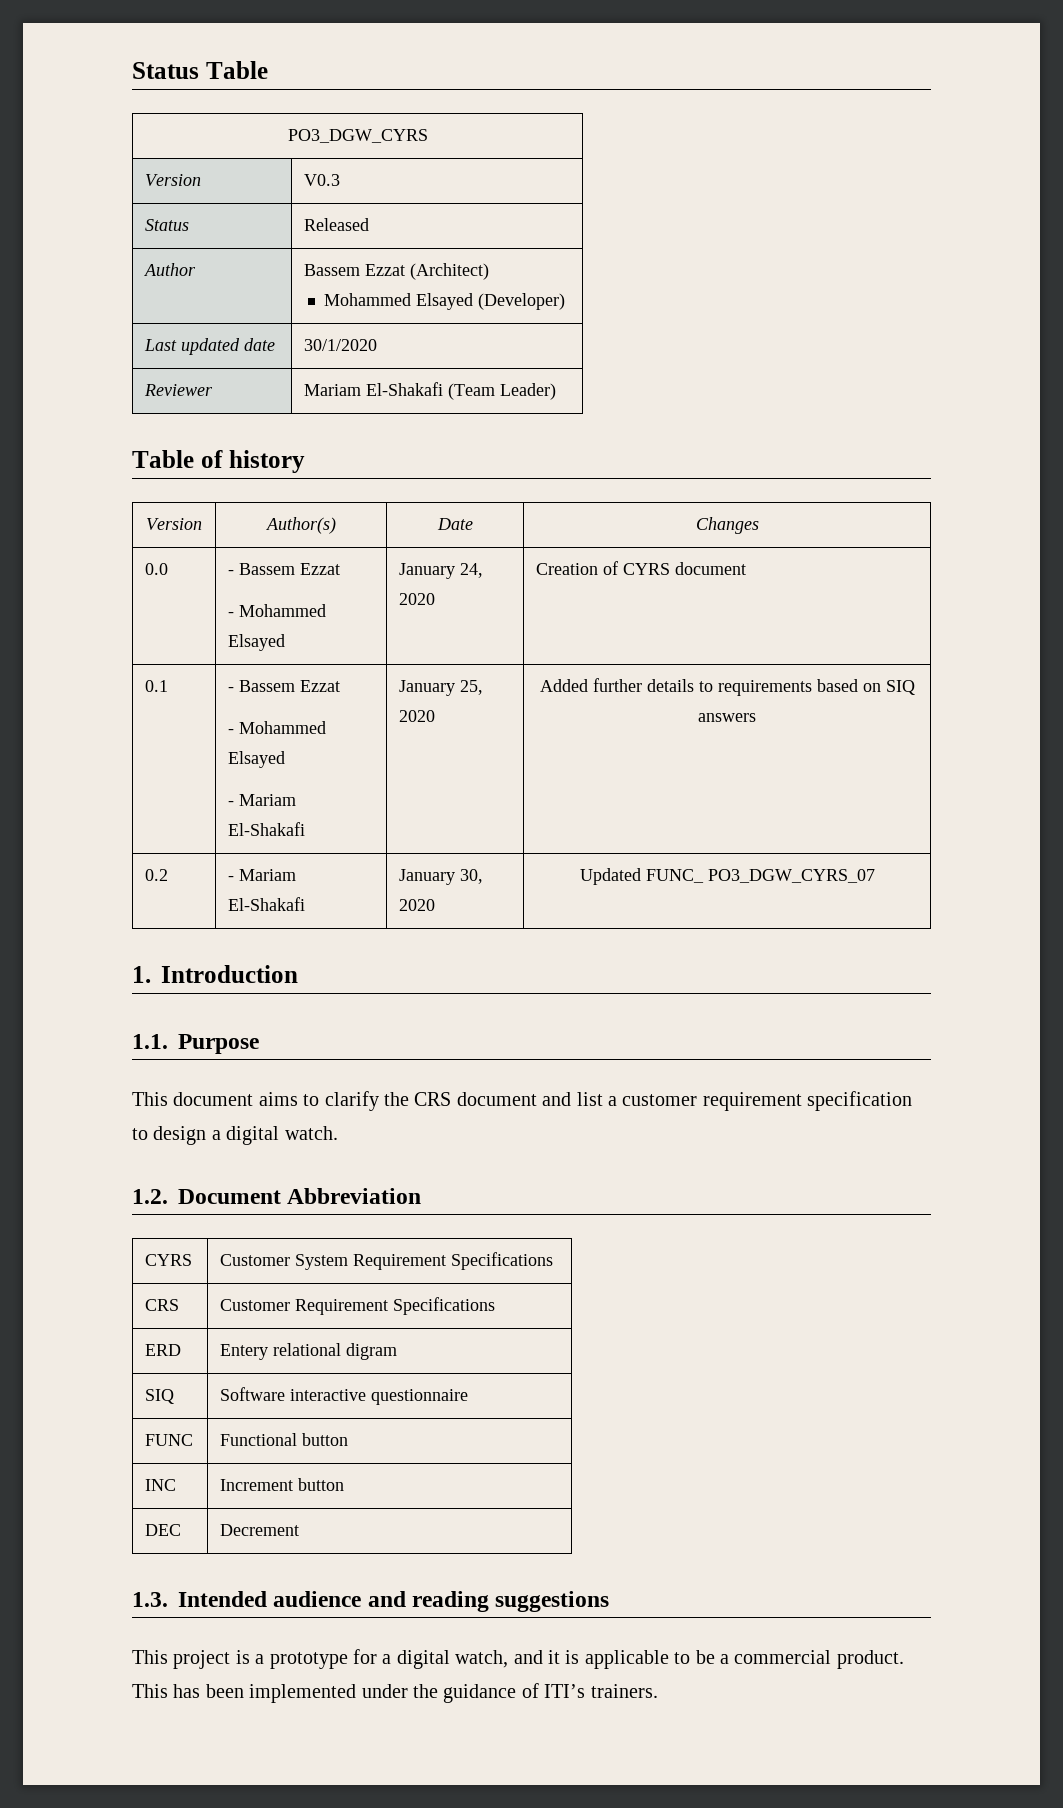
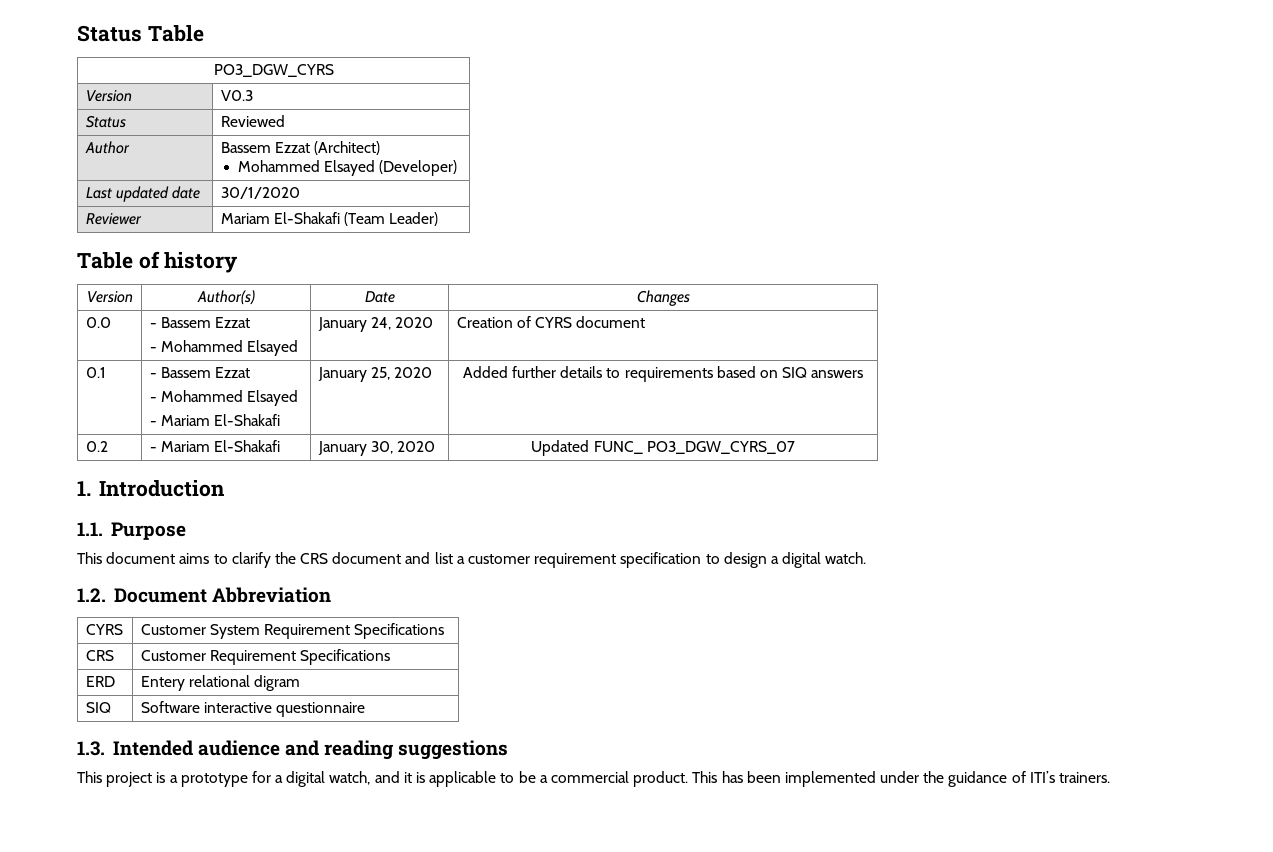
[304,218,370,231] Released -> [220,115,285,127] Reviewed
[145,1434,194,1446] [220,1433,349,1446] [145,1479,177,1491] [220,1478,345,1491] [145,1524,182,1536] [220,1524,300,1536] // FUNC | Functional button // INC | Increment button // DEC | Decrement -> (366, 709) none

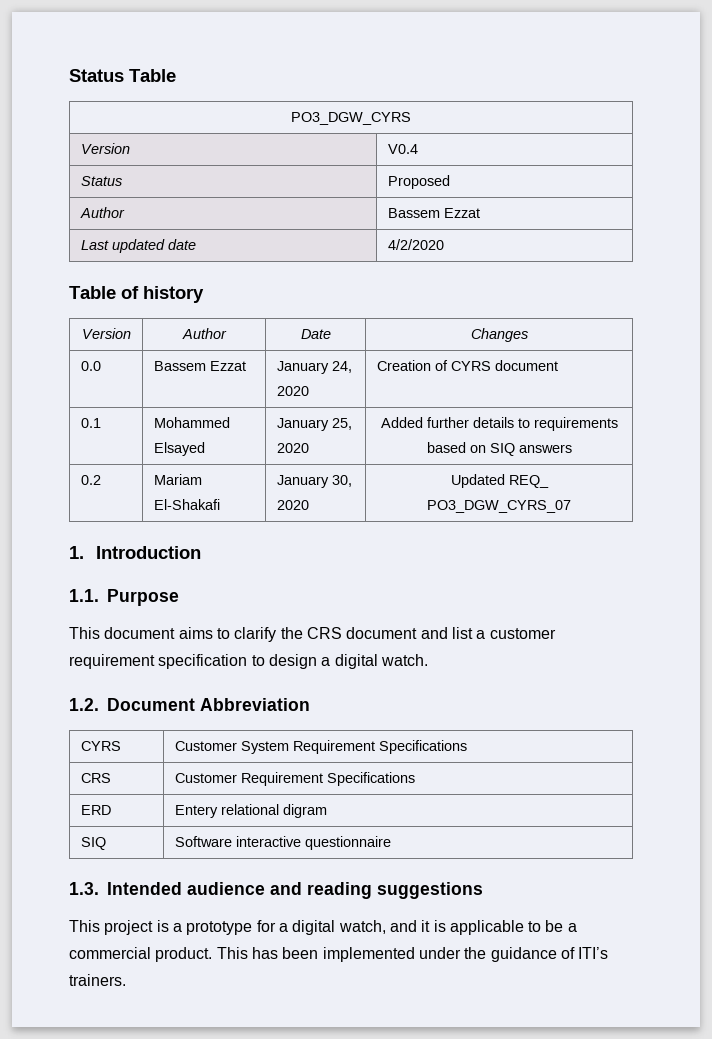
[220,90,253,101] V0.3 -> [387,144,418,154] V0.4
[220,115,285,127] Reviewed -> [387,175,450,189] Proposed
[314,141,381,155] [237,160,458,176] (Architect) // Mohammed Elsayed (Developer) -> (480, 213) none
[220,187,300,199] [85,213,142,225] [220,212,439,226] 30/1/2020 // Reviewer | Mariam El-Shakafi (Team Leader) -> [387,239,444,250] 4/2/2020
[196,290,255,305] Author(s) -> [181,328,227,339] Author
[149,317,251,328] [149,340,299,356] - Bassem Ezzat // - Mohammed Elsayed -> [153,361,246,371] Bassem Ezzat
[149,367,251,378] [149,390,299,406] [149,414,281,426] - Bassem Ezzat // - Mohammed Elsayed // - Mariam El-Shakafi -> [153,417,230,428] [153,442,205,456] Mohammed Elsayed
[149,447,157,452] - -> (101, 480) none
[593,441,643,454] FUNC_ -> [508,475,549,488] REQ_

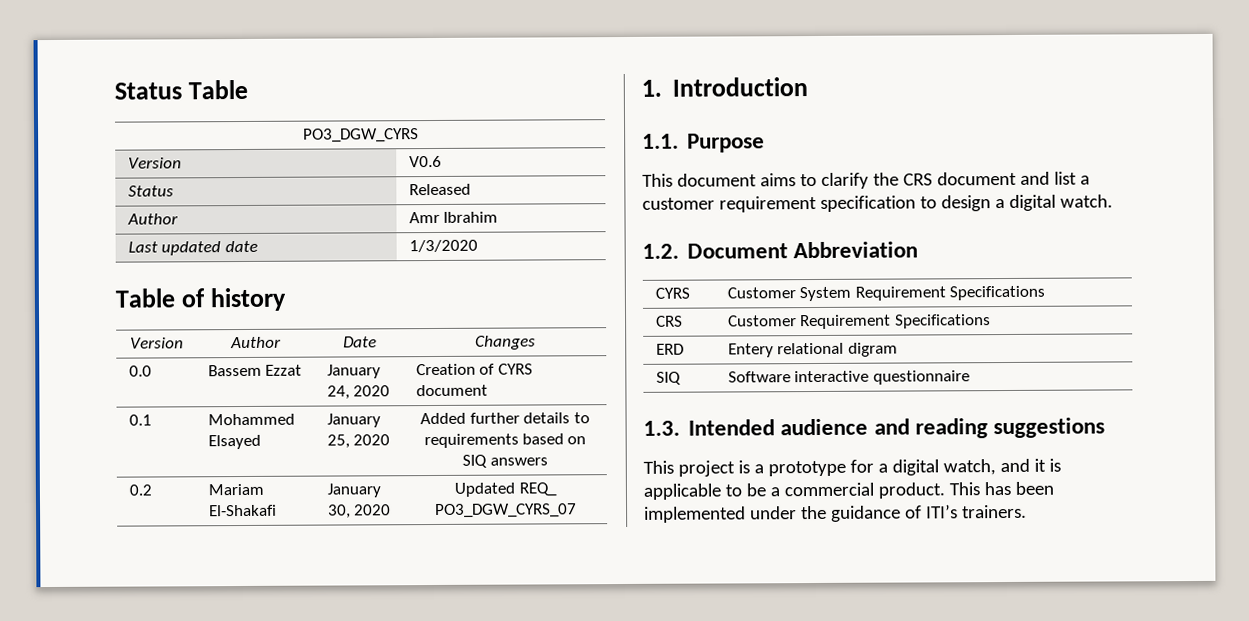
[387,144,418,154] V0.4 -> [408,155,442,168] V0.6
[387,175,450,189] [79,207,125,218] [387,208,480,218] Proposed // Author | Bassem Ezzat -> [408,183,471,196] [126,213,178,225] [408,211,499,224] Released // Author | Amr Ibrahim
[387,239,444,250] 4/2/2020 -> [408,239,478,253] 1/3/2020

